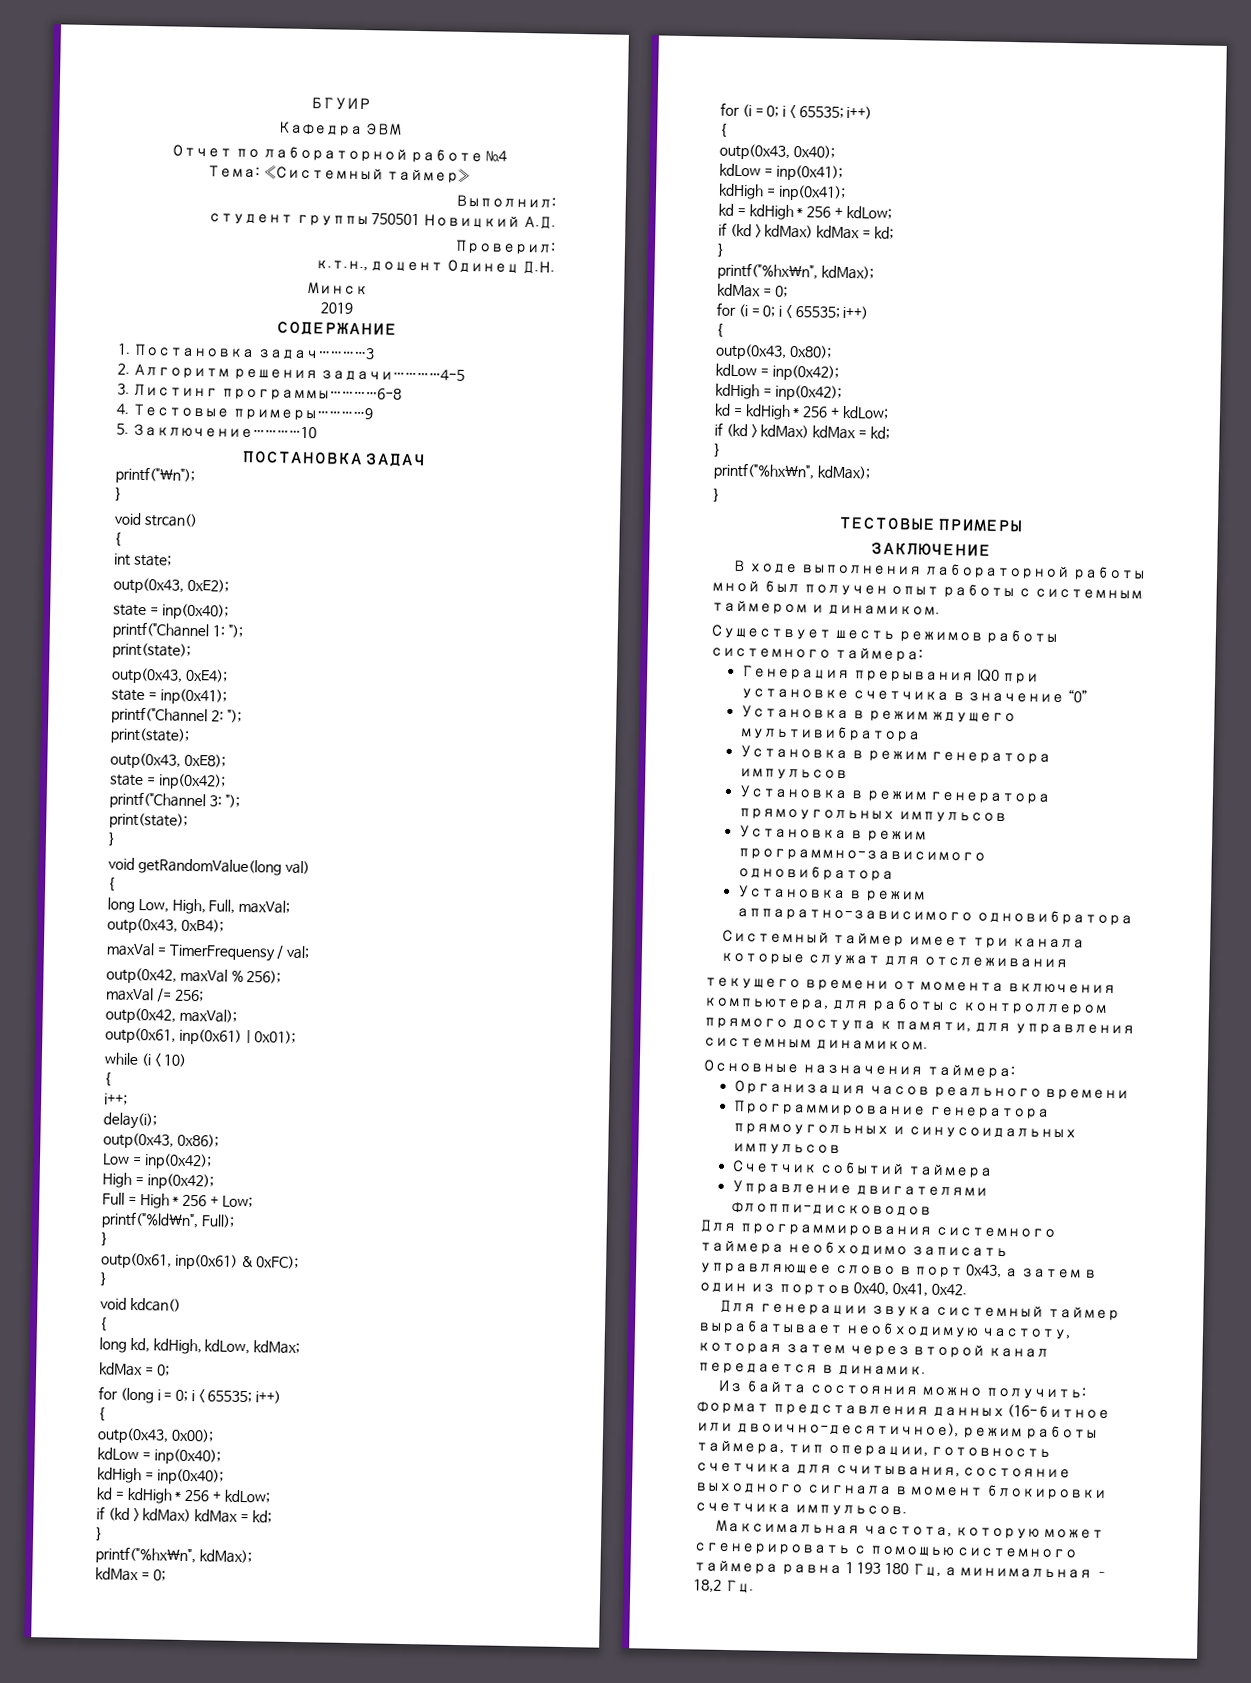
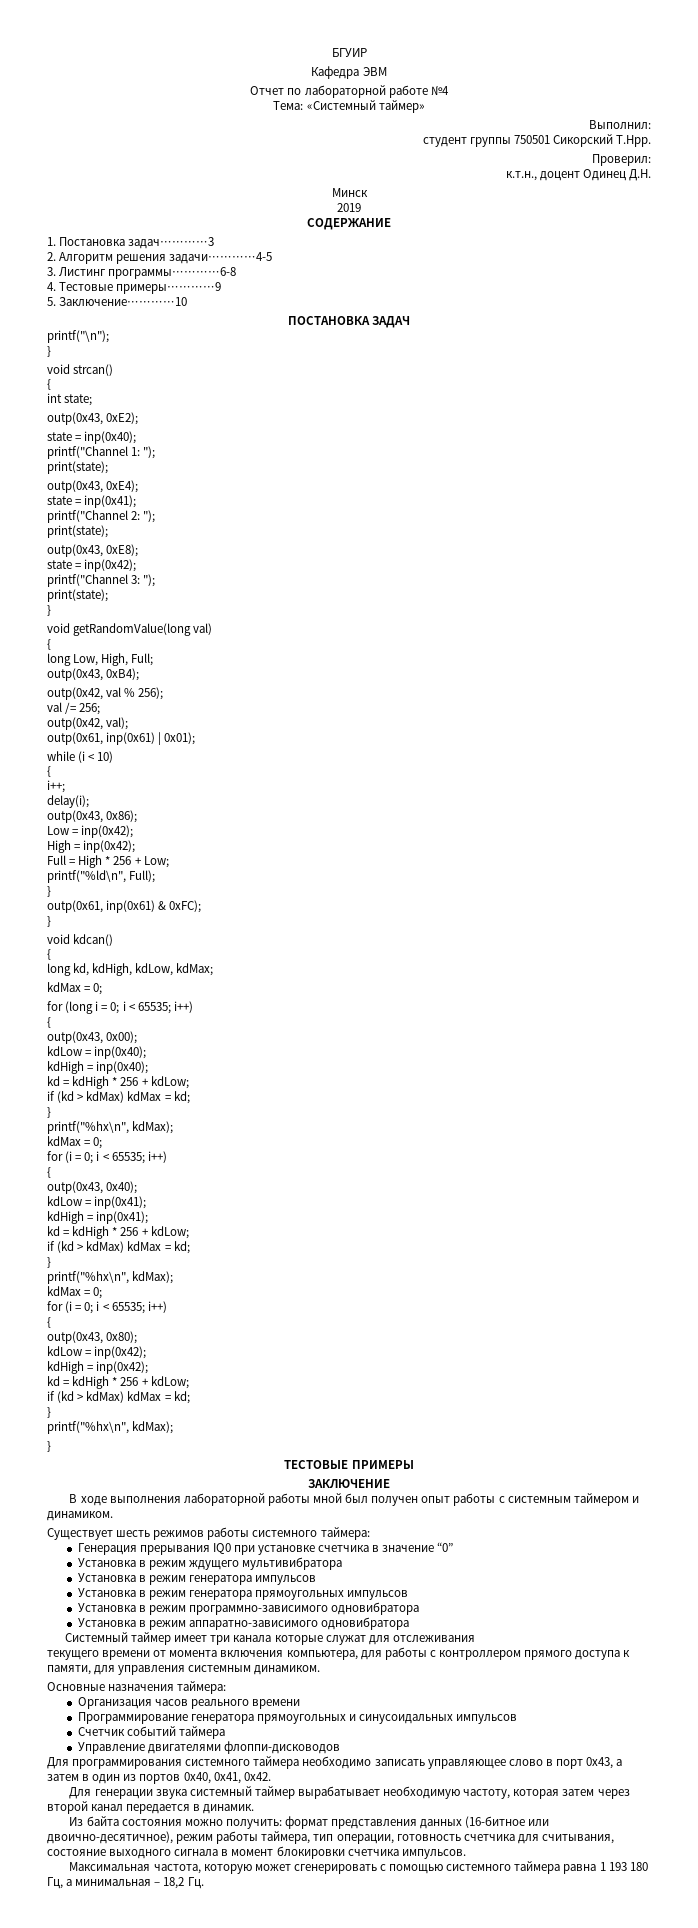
[423,214,556,229] Новицкий А.Д. -> [552,134,651,147] Сикорский Т.Нрр.
[208,899,291,914] Full, maxVal; -> [131,653,154,666] Full;
[106,942,311,962] [106,967,228,984] // maxVal = TimerFrequensy / val; // outp(0x42, maxVal -> [47,687,122,700] // outp(0x42, val
[105,987,154,1002] maxVal -> [47,702,62,712] val
[178,1008,237,1023] maxVal); -> [106,717,129,730] val);

